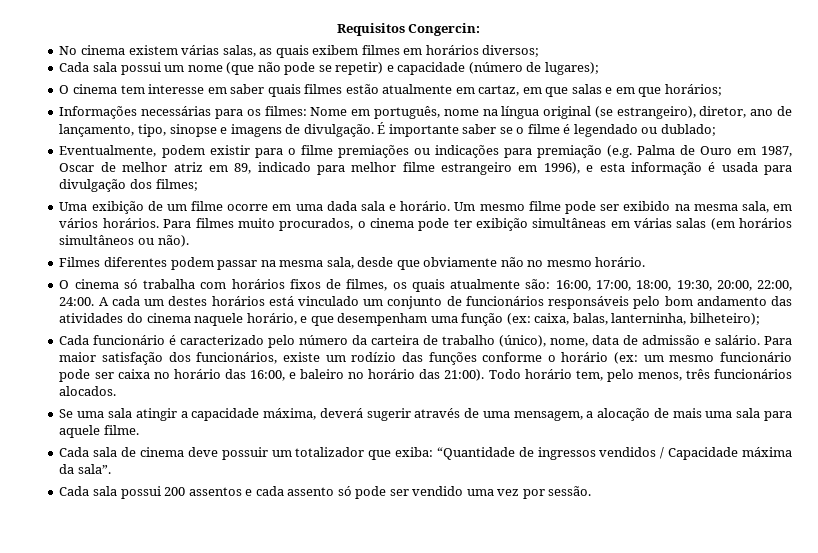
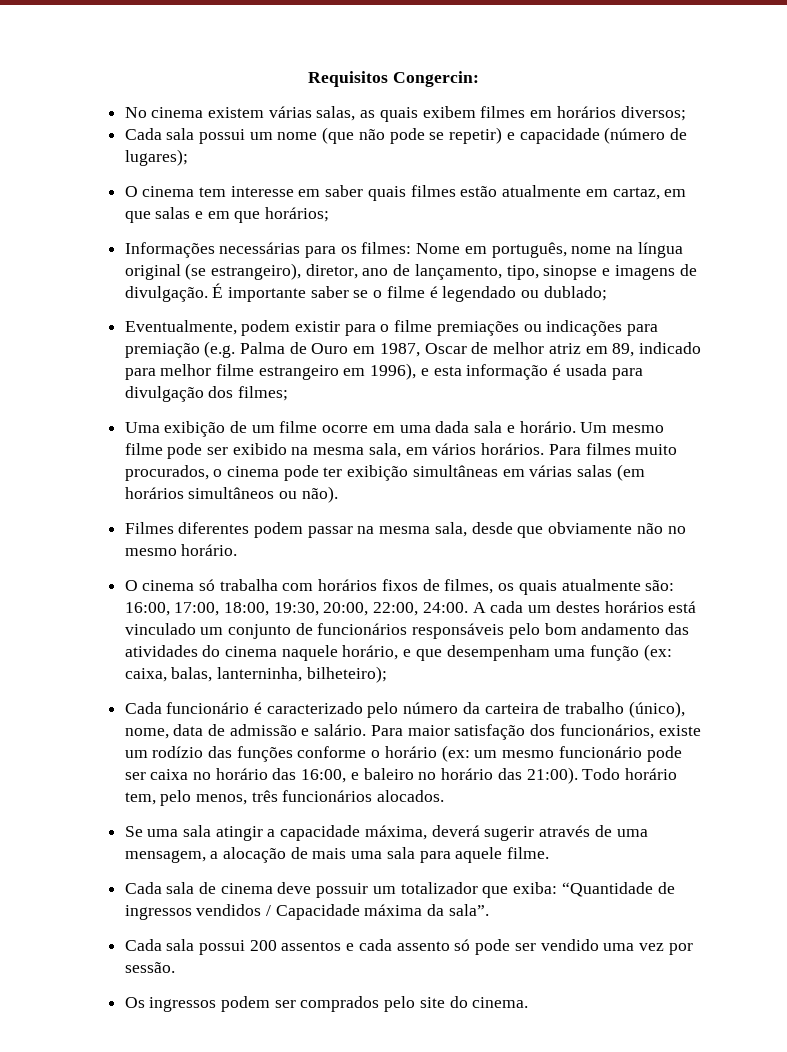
(592, 491) none -> [124,996,529,1012] // Os ingressos podem ser comprados pelo site do cinema.

